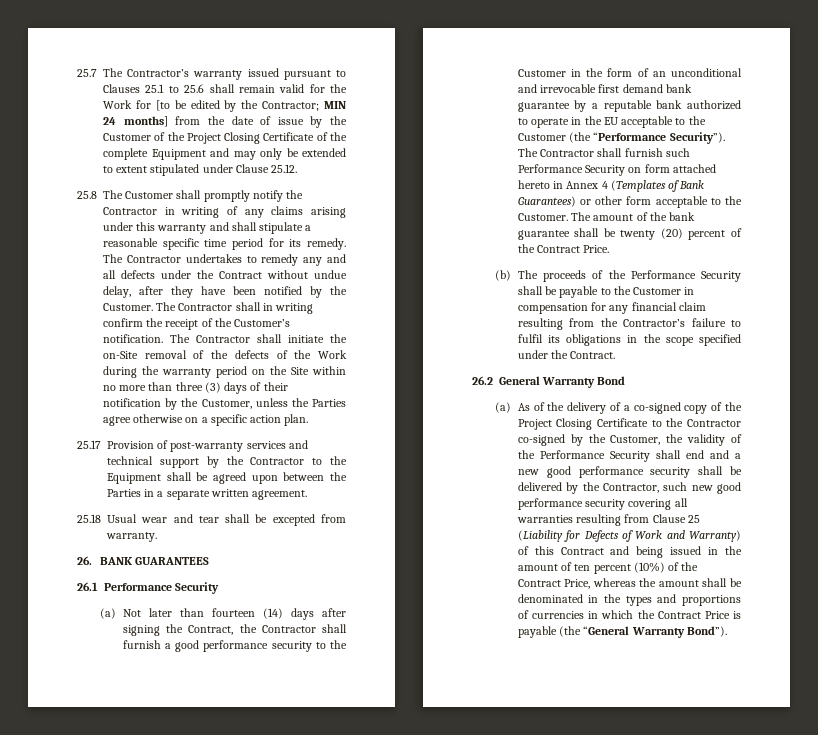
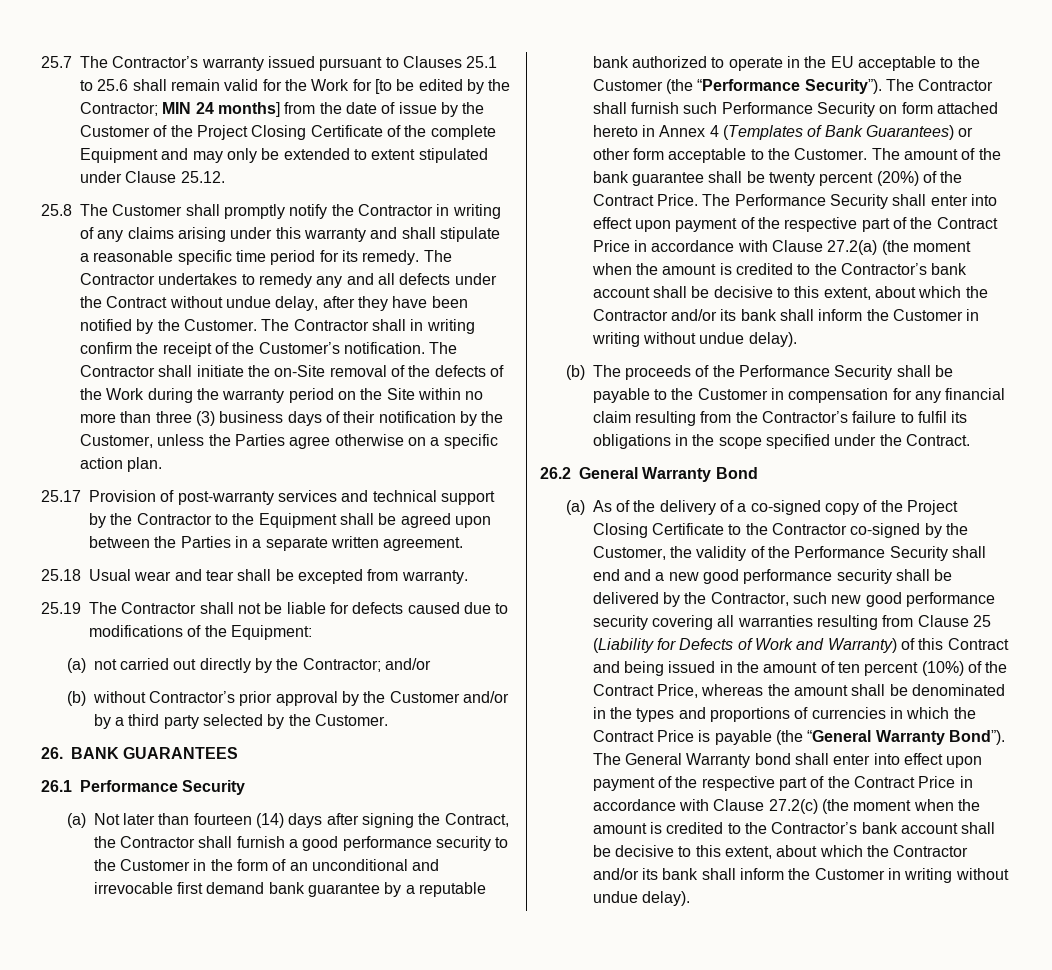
(221, 387) none -> [219,411,284,423] business
(157, 537) none -> [41,602,509,614] [89,625,312,640] [66,658,432,673] [66,691,510,706] [93,714,389,729] // 25.19 The Contractor shall not be liable for defects caused due to modifications of the Equipment: // (a) not carried out directly by the Contractor; and/or // (b) without Contractor’s prior approval by the Customer and/or by a third party selected by the Customer.
[660,228,726,240] (20) percent -> [819,171,919,186] percent (20%)
(610, 249) none -> [702,194,998,209] [592,217,998,232] [592,240,972,255] [591,263,968,275] [592,286,988,300] [592,309,980,321] [591,332,797,347] The Performance Security shall enter into effect upon payment of the respective part of the Contract Price in accordance with Clause 27.2(a) (the moment when the amount is credited to the Contractor’s bank account shall be decisive to this extent, about which the Contractor and/or its bank shall inform the Customer in writing without undue delay).
(727, 631) none -> [592,753,983,768] [592,776,973,791] [592,799,981,814] [592,822,996,834] [592,845,969,859] [592,868,1009,883] [592,891,691,906] The General Warranty bond shall enter into effect upon payment of the respective part of the Contract Price in accordance with Clause 27.2(c) (the moment when the amount is credited to the Contractor’s bank account shall be decisive to this extent, about which the Contractor and/or its bank shall inform the Customer in writing without undue delay).

